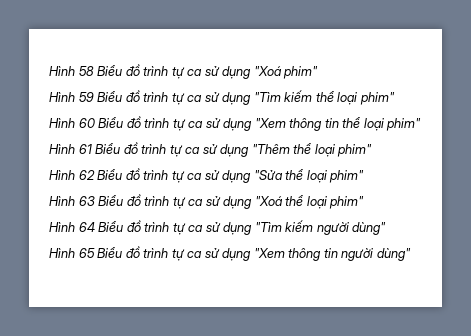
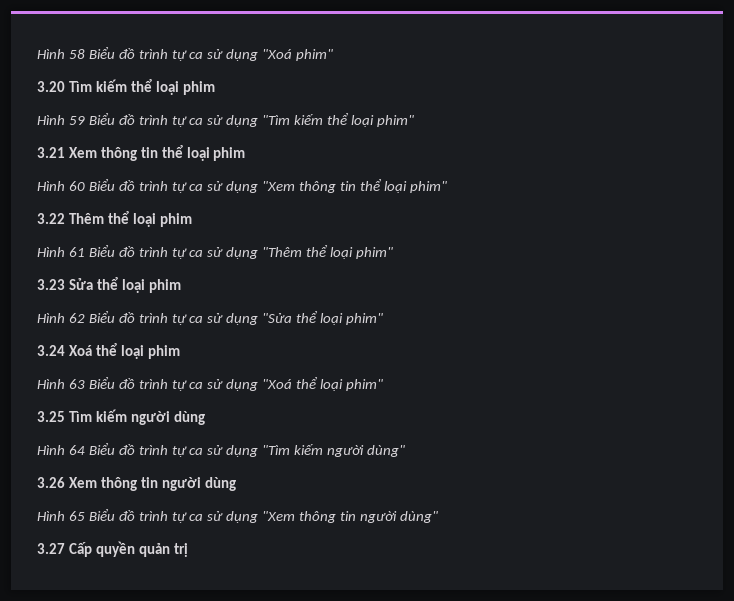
(319, 72) none -> [37,79,215,95] // 3.20 Tìm kiếm thể loại phim
(395, 98) none -> [37,145,246,161] // 3.21 Xem thông tin thể loại phim
(422, 124) none -> [37,211,192,227] // 3.22 Thêm thể loại phim
(373, 150) none -> [37,277,181,293] // 3.23 Sửa thể loại phim
(365, 176) none -> [37,343,180,359] // 3.24 Xoá thể loại phim
(365, 202) none -> [37,409,205,425] // 3.25 Tìm kiếm người dùng
(387, 228) none -> [37,477,236,491] // 3.26 Xem thông tin người dùng
(411, 254) none -> [37,541,188,557] // 3.27 Cấp quyền quản trị

